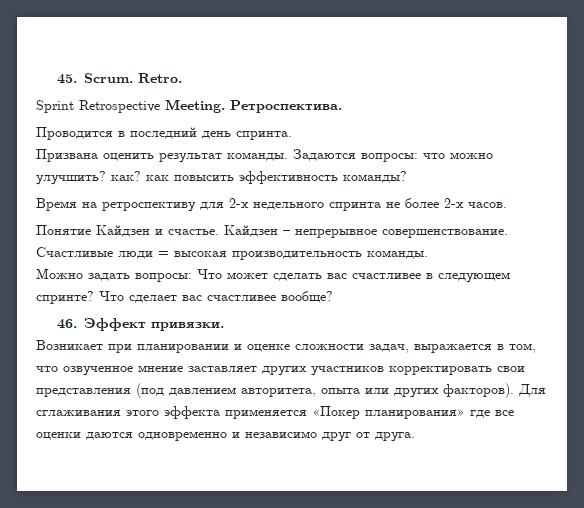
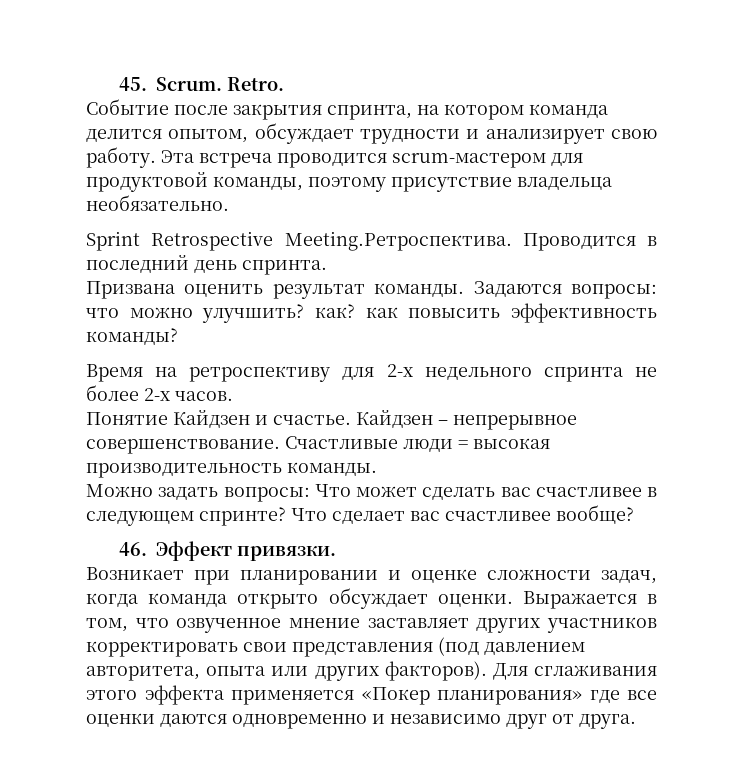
(182, 78) none -> [86,99,608,120] [86,123,657,144] [86,147,583,168] [86,172,612,192] [86,195,229,211] // Событие после закрытия спринта, на котором команда делится опытом, обсуждает трудности и анализирует свою работу. Эта встреча проводится scrum-мастером для продуктовой команды, поэтому присутствие владельца необязательно.
[165,99,342,113] Meeting. Ретроспектива. // -> [284,231,512,251] Meeting.Ретроспектива.
[414,344,492,353] выражается -> [86,588,637,609] когда команда открыто обсуждает оценки. Выражается

